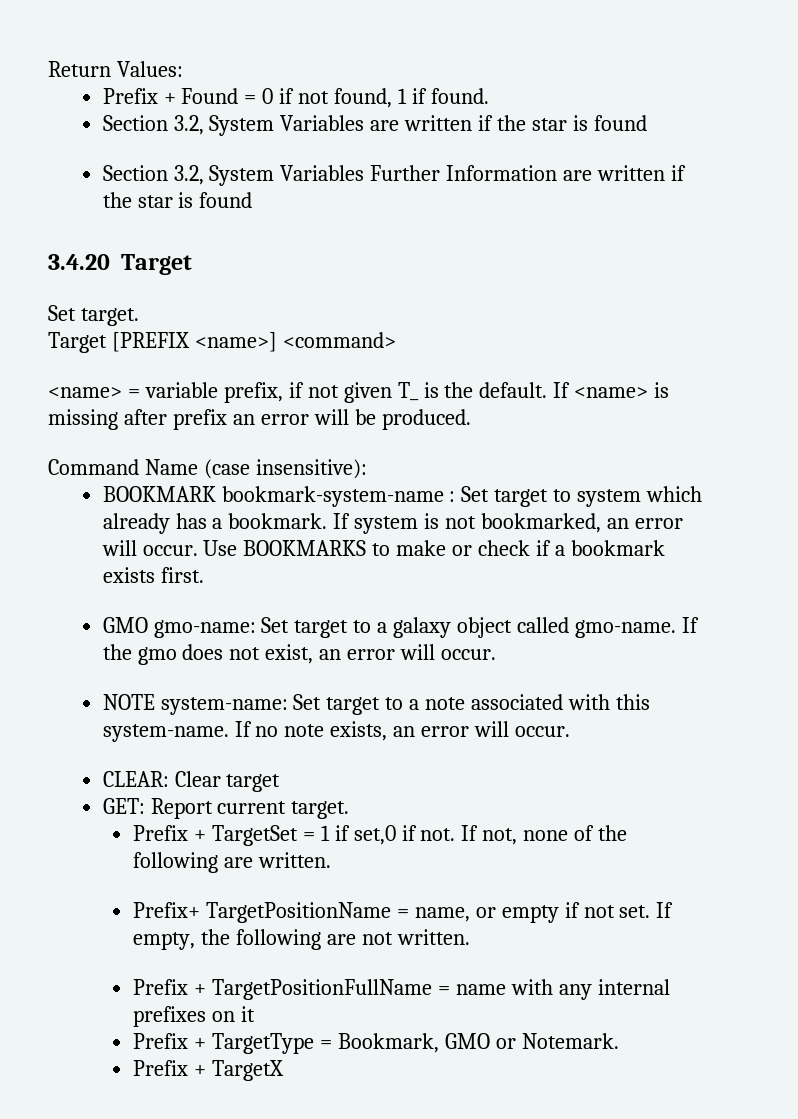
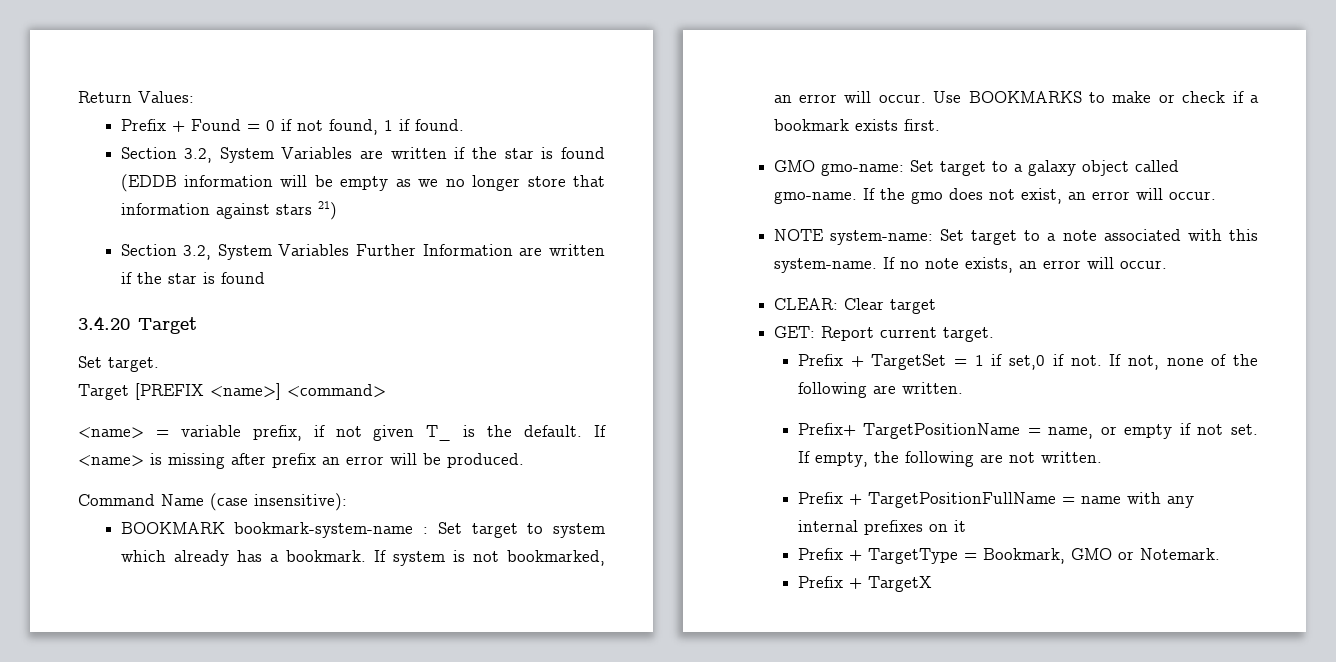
(647, 123) none -> [120,174,606,192] [120,201,337,220] (EDDB information will be empty as we no longer store that information against stars 21)

